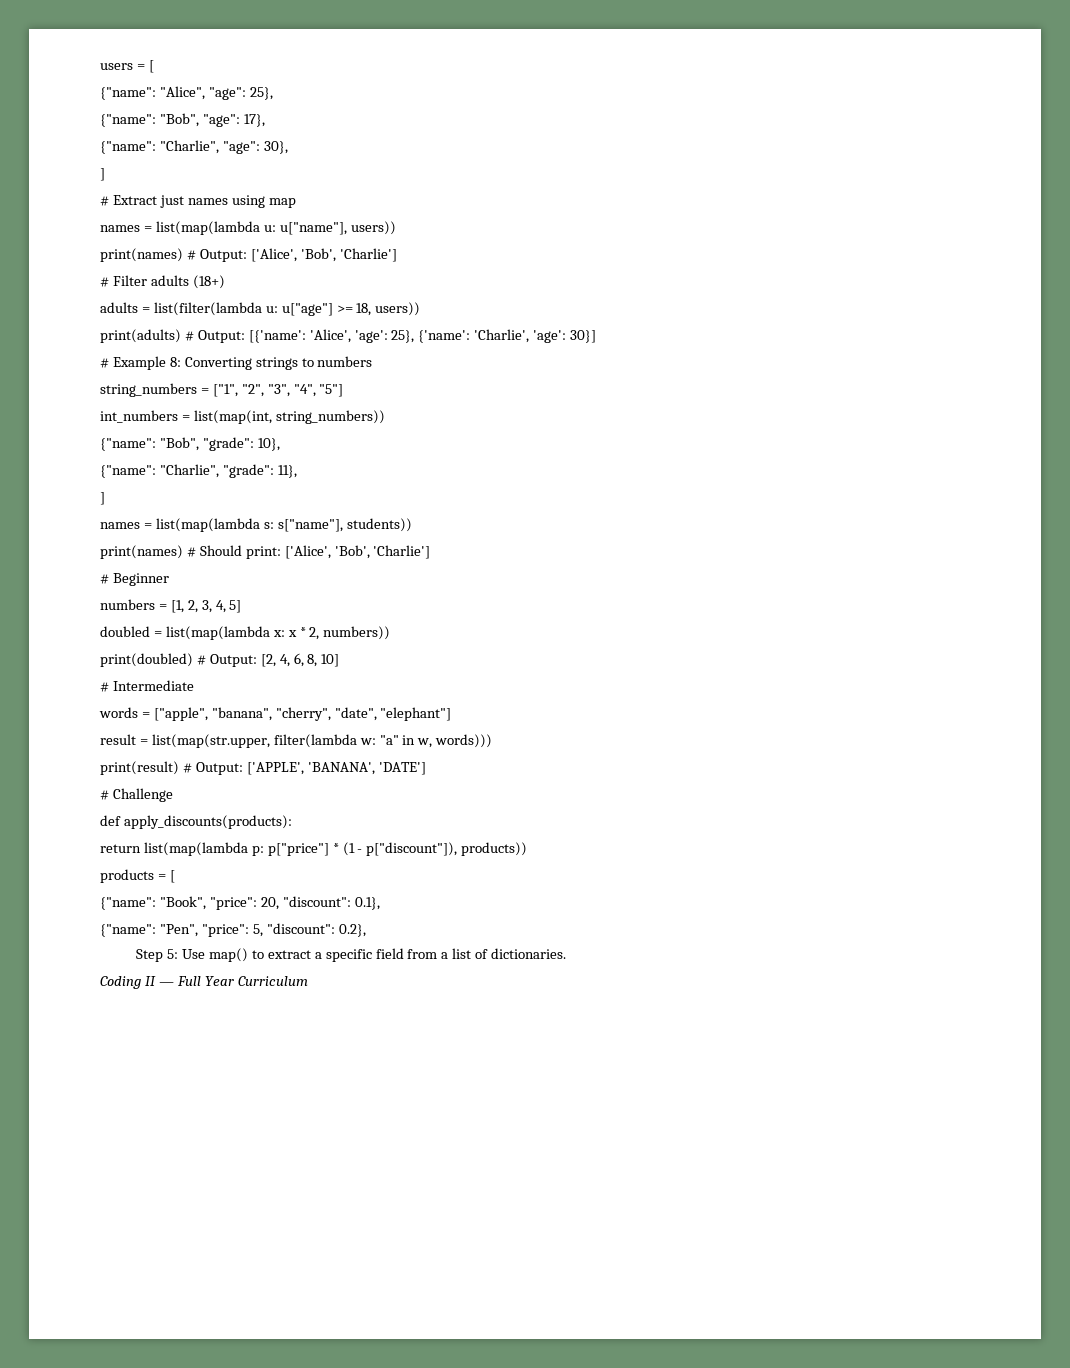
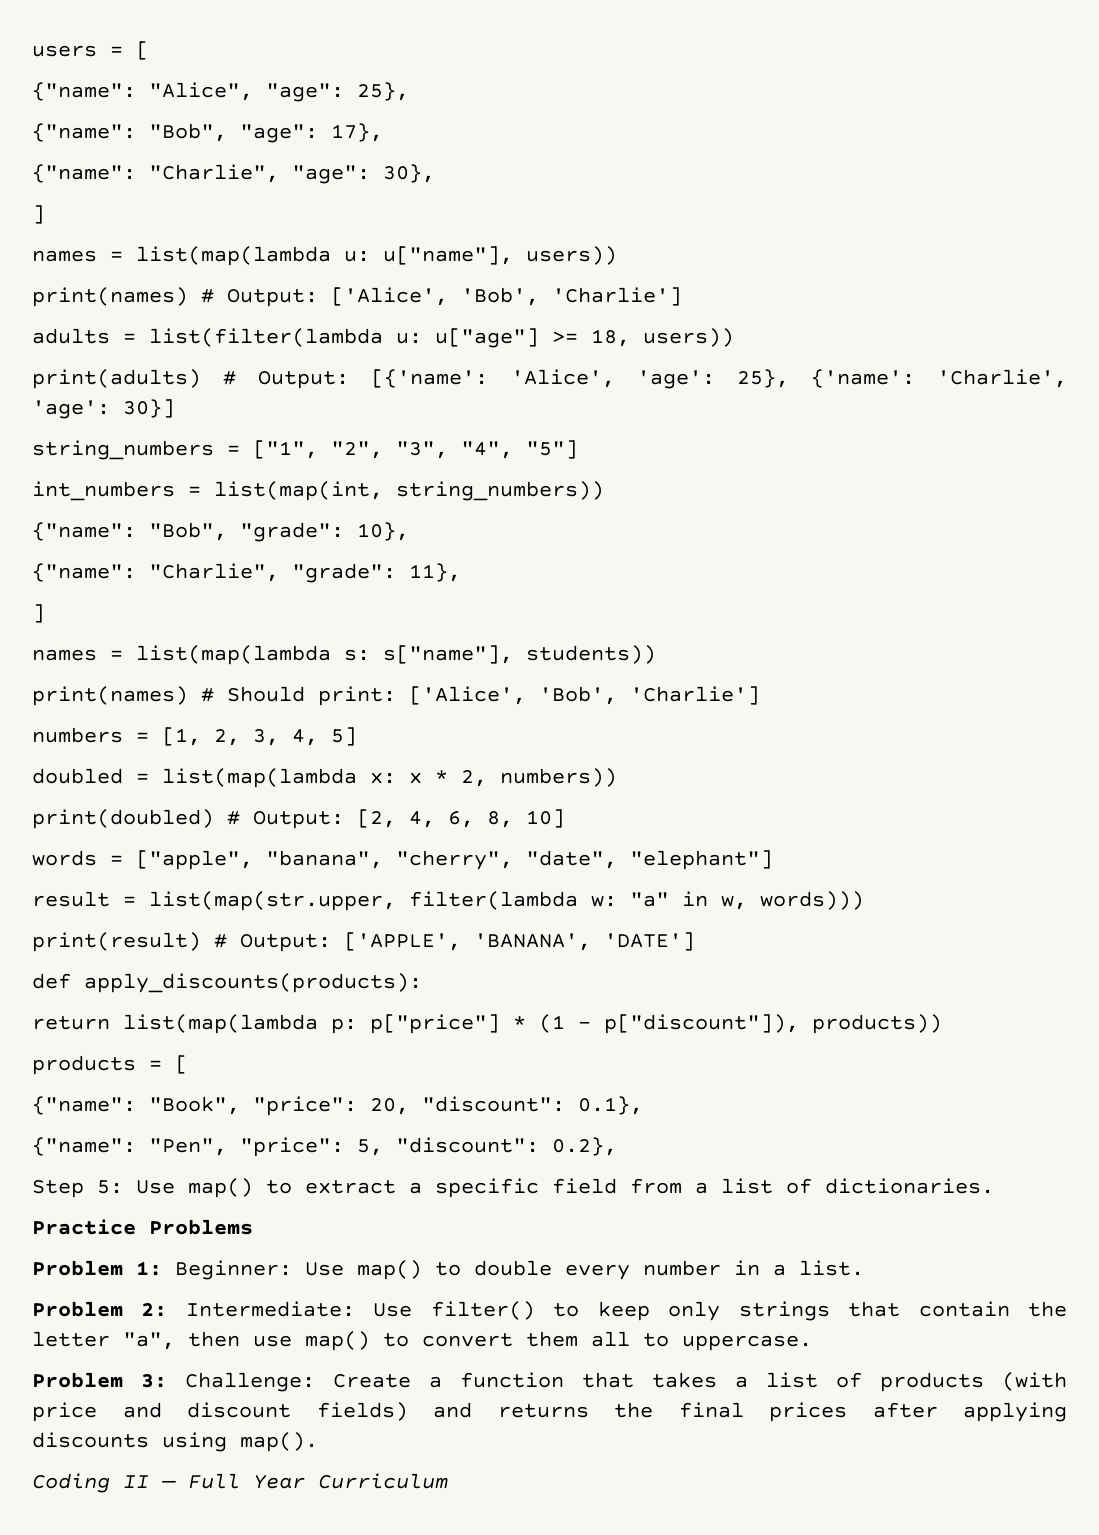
[100,195,296,208] // # Extract just names using map -> (45, 214) none
[100,275,225,289] // # Filter adults (18+) -> (682, 296) none
[100,356,373,370] // # Example 8: Converting strings to numbers -> (175, 408) none
[100,573,169,586] // # Beginner -> (760, 695) none
[100,680,194,692] // # Intermediate -> (565, 818) none
[100,788,173,802] // # Challenge -> (695, 941) none
(567, 953) none -> [32,1219,253,1235] [32,1260,864,1280] [32,1301,1068,1321] [32,1331,812,1351] [32,1372,1067,1392] [32,1402,1067,1422] [32,1432,318,1452] // Practice Problems // Problem 1: Beginner: Use map() to double every number in a list. // Problem 2: Intermediate: Use filter() to keep only strings that contain the letter "a", then use map() to convert them all to uppercase. // Problem 3: Challenge: Create a function that takes a list of products (with price and discount fields) and returns the final prices after applying discounts using map().

